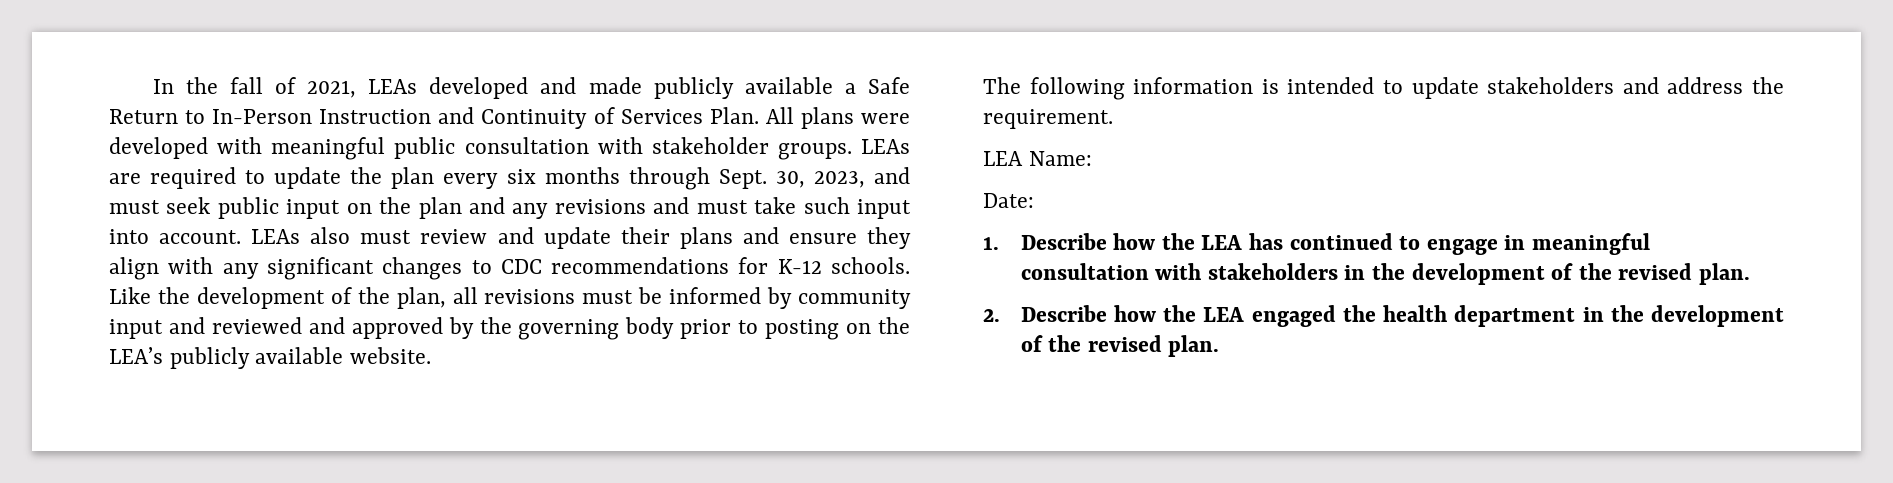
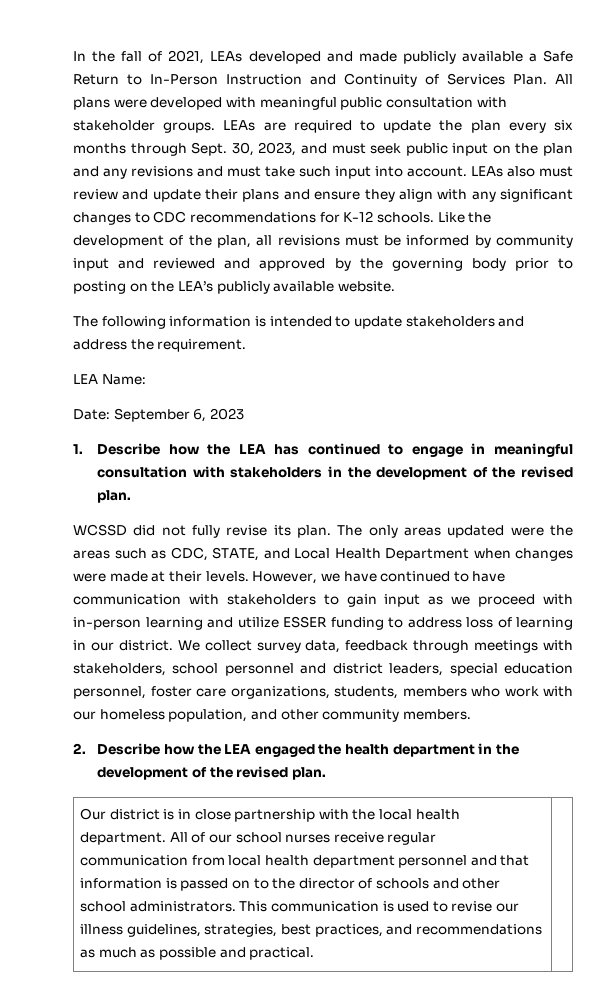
(1034, 200) none -> [113,408,244,422] September 6, 2023
(1751, 274) none -> [73,524,573,538] [73,547,573,561] [73,571,506,584] [73,594,574,607] [73,616,573,630] [73,640,573,653] [73,663,574,676] [73,686,573,699] [73,709,471,722] // WCSSD did not fully revise its plan. The only areas updated were the areas such as CDC, STATE, and Local Health Department when changes were made at their levels. However, we have continued to have communication with stakeholders to gain input as we proceed with in-person learning and utilize ESSER funding to address loss of learning in our district. We collect survey data, feedback through meetings with stakeholders, school personnel and district leaders, special education personnel, foster care organizations, students, members who work with our homeless population, and other community members.
(1220, 346) none -> [79,808,460,822] [79,832,437,845] [79,855,530,868] [79,878,501,891] [79,901,520,912] [79,924,542,937] [79,947,315,960] // Our district is in close partnership with the local health department. All of our school nurses receive regular communication from local health department personnel and that information is passed on to the director of schools and other school administrators. This communication is used to revise our illness guidelines, strategies, best practices, and recommendations as much as possible and practical. |

